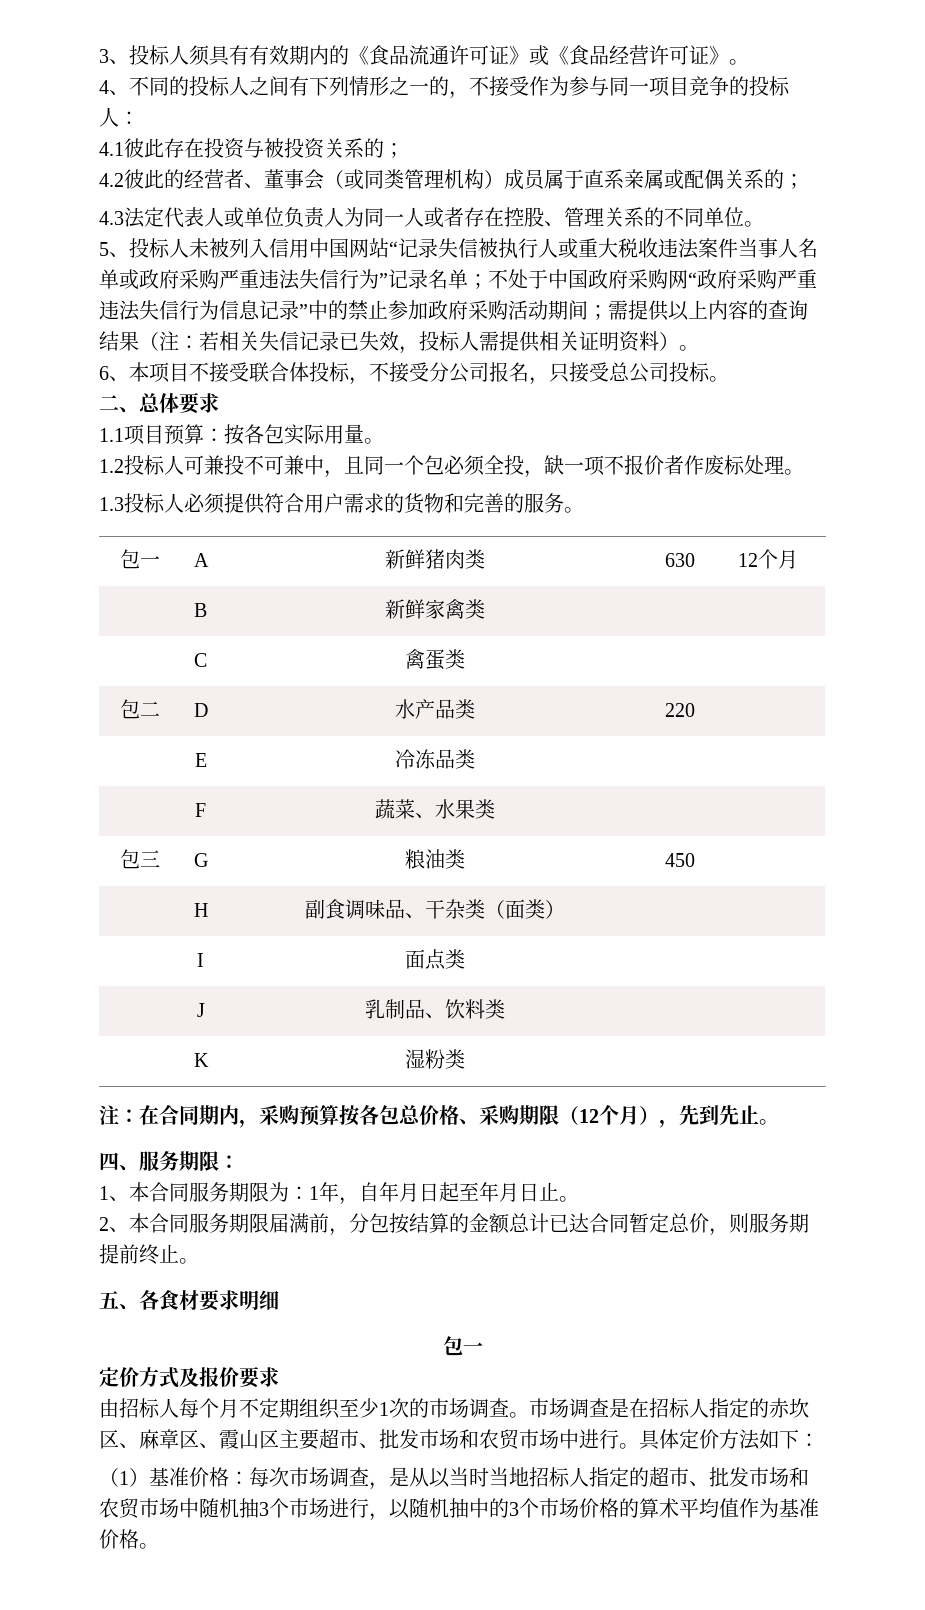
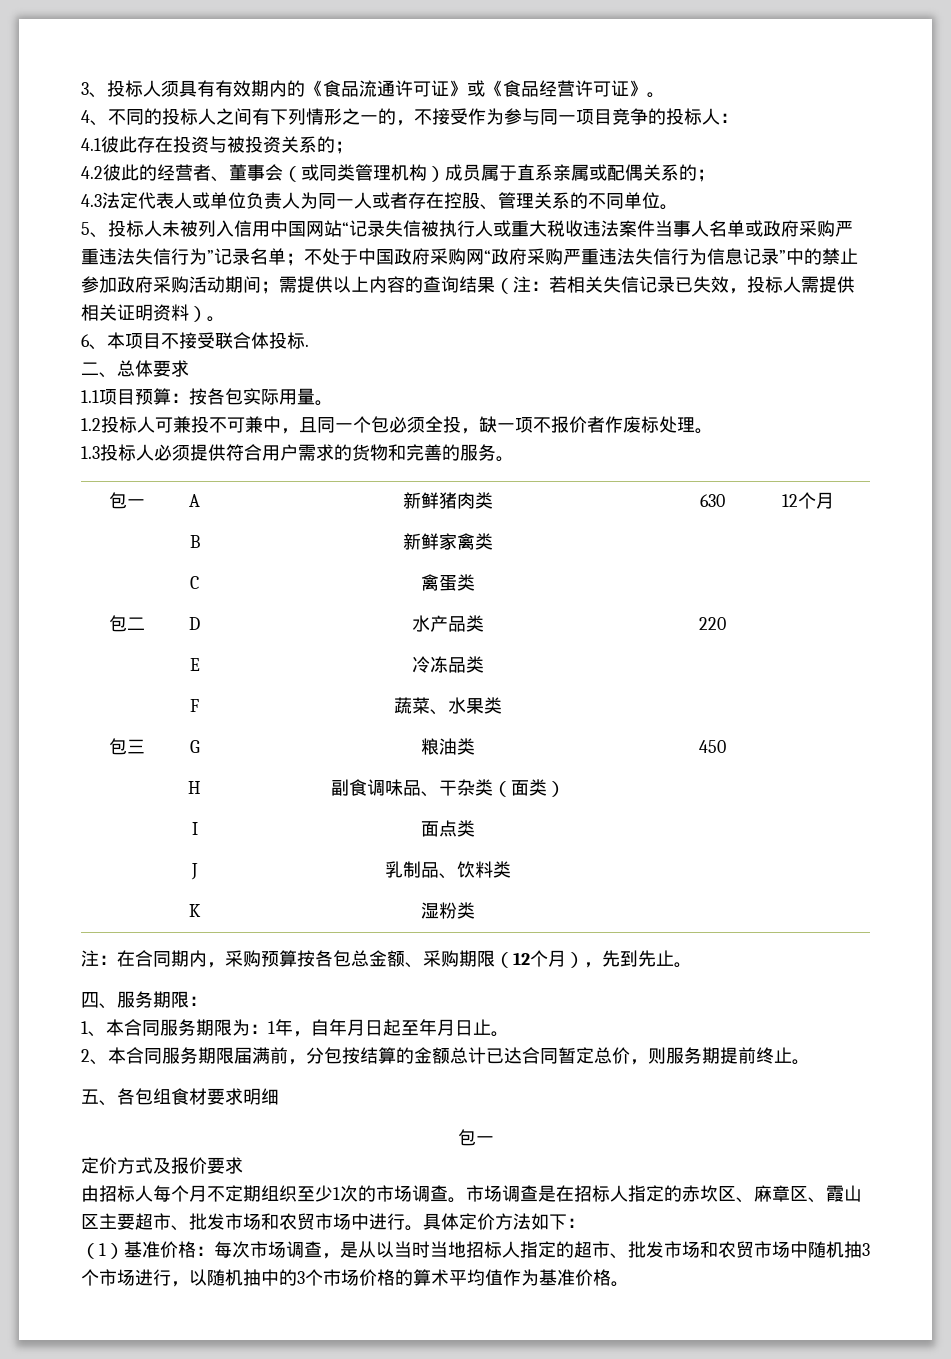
[349,362,729,385] ，不接受分公司报名，只接受总公司投标。 -> [305,344,309,347] .
[419,1105,459,1125] 价格 -> [369,950,405,967] 金额
(159, 1300) none -> [135,1088,171,1105] 包组

